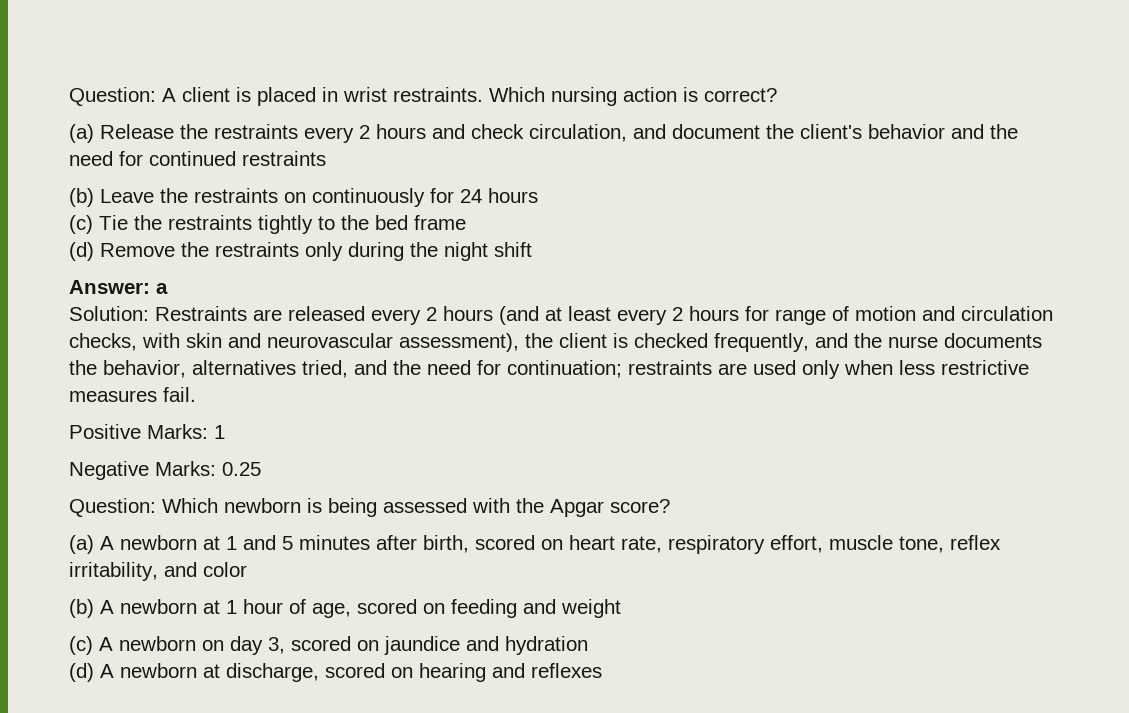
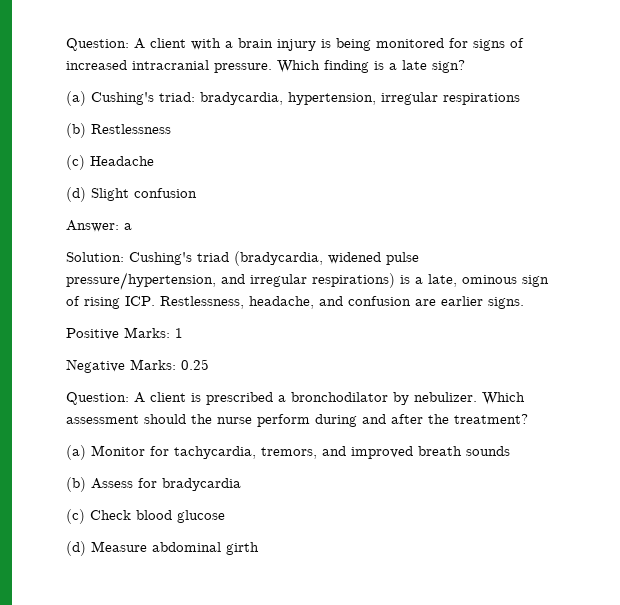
[69,87,777,106] [69,124,1018,143] [69,151,326,166] [69,188,538,207] [69,215,466,234] [69,242,532,261] [69,280,168,294] [69,306,1053,325] [69,333,1042,352] [69,360,1029,379] [69,387,196,402] Question: A client is placed in wrist restraints. Which nursing action is correct? // (a) Release the restraints every 2 hours and check circulation, and document the client's behavior and the need for continued restraints // (b) Leave the restraints on continuously for 24 hours // (c) Tie the restraints tightly to the bed frame // (d) Remove the restraints only during the night shift // Answer: a // Solution: Restraints are released every 2 hours (and at least every 2 hours for range of motion and circulation checks, with skin and neurovascular assessment), the client is checked frequently, and the nurse documents the behavior, alternatives tried, and the need for continuation; restraints are used only when less restrictive measures fail. -> [66,38,524,51] [66,60,465,73] [66,91,520,106] [66,123,171,138] [66,155,154,170] [66,187,197,202] [66,220,132,232] [66,251,419,266] [66,272,549,290] [66,296,524,309] Question: A client with a brain injury is being monitored for signs of increased intracranial pressure. Which finding is a late sign? // (a) Cushing's triad: bradycardia, hypertension, irregular respirations // (b) Restlessness // (c) Headache // (d) Slight confusion // Answer: a // Solution: Cushing's triad (bradycardia, widened pulse pressure/hypertension, and irregular respirations) is a late, ominous sign of rising ICP. Restlessness, headache, and confusion are earlier signs.
[162,498,670,517] [69,535,1001,554] [69,562,247,581] [69,599,621,618] [69,636,588,655] [69,663,602,682] Which newborn is being assessed with the Apgar score? // (a) A newborn at 1 and 5 minutes after birth, scored on heart rate, respiratory effort, muscle tone, reflex irritability, and color // (b) A newborn at 1 hour of age, scored on feeding and weight // (c) A newborn on day 3, scored on jaundice and hydration // (d) A newborn at discharge, scored on hearing and reflexes -> [134,392,525,405] [66,414,528,427] [66,445,510,460] [66,477,241,492] [66,509,225,524] [66,541,259,556] A client is prescribed a bronchodilator by nebulizer. Which assessment should the nurse perform during and after the treatment? // (a) Monitor for tachycardia, tremors, and improved breath sounds // (b) Assess for bradycardia // (c) Check blood glucose // (d) Measure abdominal girth

